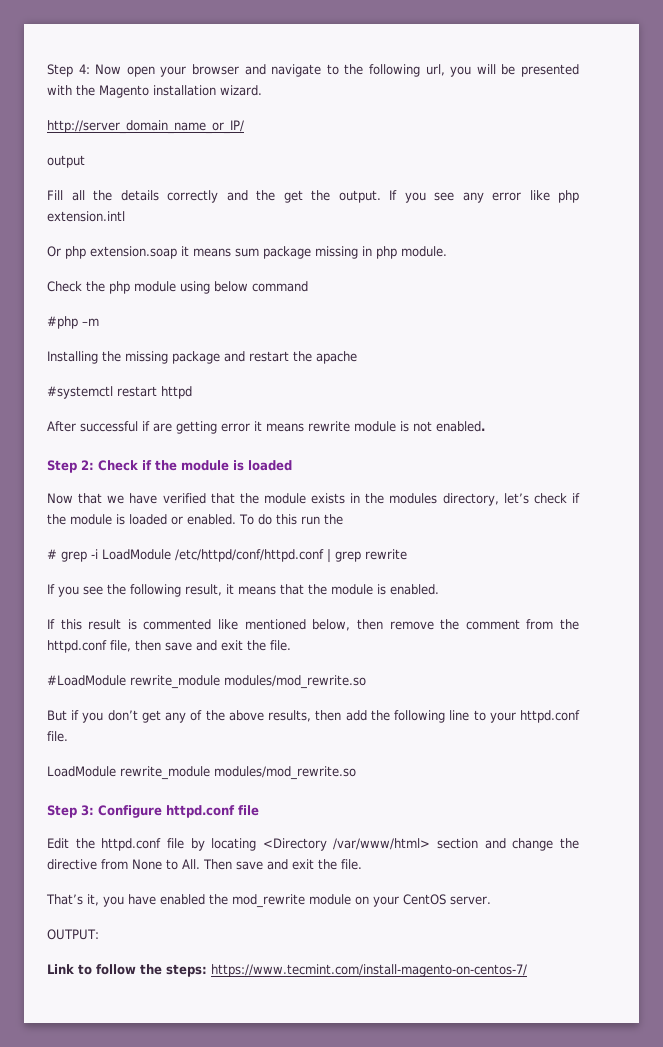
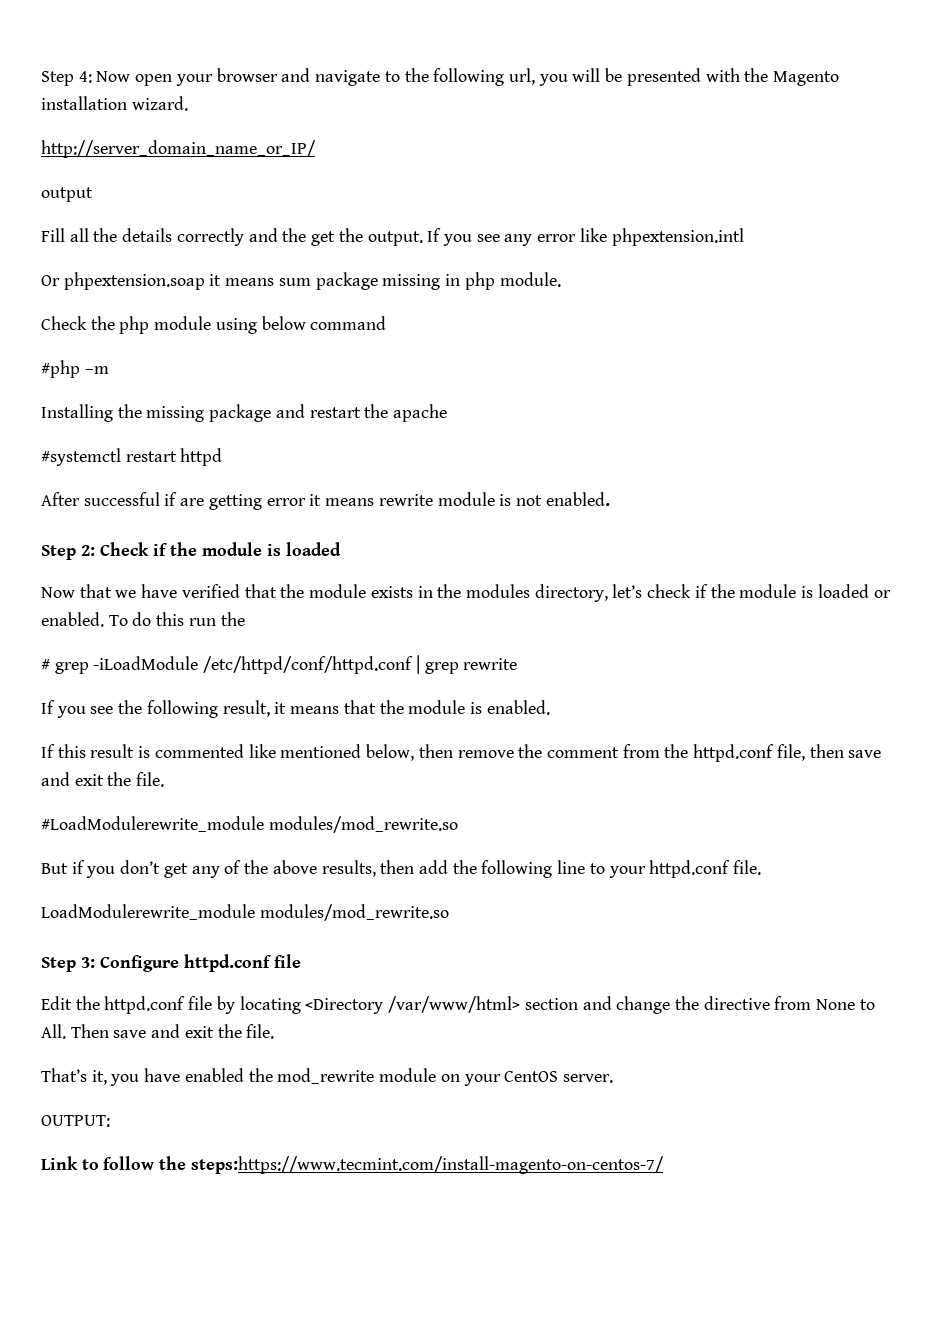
[558,190,579,203] [47,211,125,222] php extension.intl -> [611,228,744,246] phpextension.intl
[65,246,177,259] php extension.soap -> [63,272,205,290] phpextension.soap
[91,549,171,560] -i LoadModule -> [93,656,199,670] -iLoadModule
[47,675,220,689] #LoadModule rewrite_module -> [41,816,264,832] #LoadModulerewrite_module
[47,766,210,780] LoadModule rewrite_module -> [41,904,255,920] LoadModulerewrite_module
[166,964,527,977] steps: https://www.tecmint.com/install-magento-on-centos-7/ -> [190,1156,664,1174] steps:https://www.tecmint.com/install-magento-on-centos-7/

